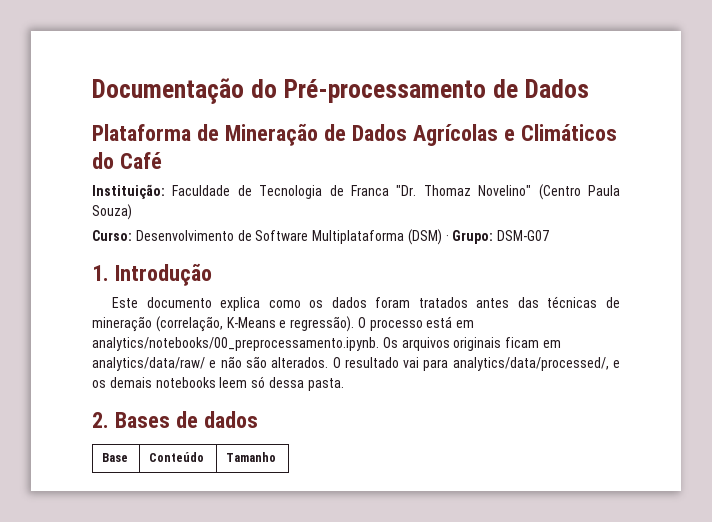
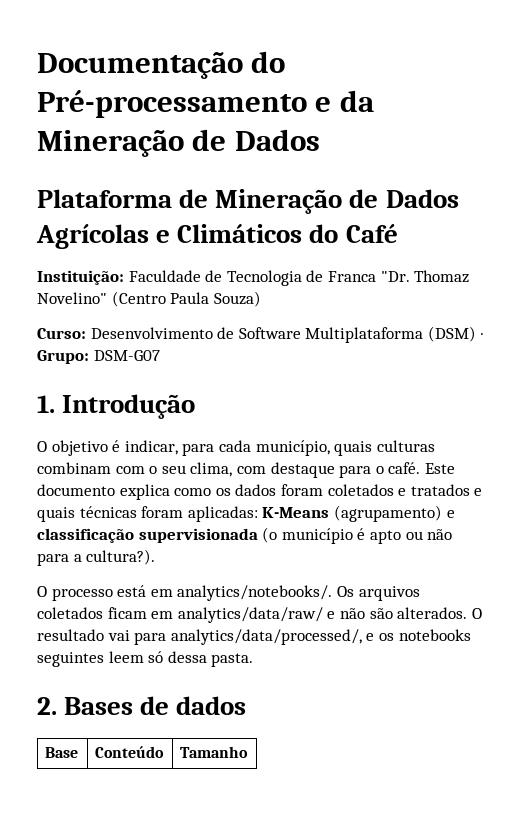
(486, 91) none -> [315,90,374,112] [37,130,184,157] e da Mineração
(212, 274) none -> [37,440,435,456] [37,462,421,478] O objetivo é indicar, para cada município, quais culturas combinam com o seu clima, com destaque para o café.
[418,296,621,308] [92,316,355,332] tratados antes das técnicas de mineração (correlação, K-Means e regressão). -> [327,484,483,496] [37,505,455,522] [37,527,453,544] [37,549,156,566] coletados e tratados e quais técnicas foram aplicadas: K-Means (agrupamento) e classificação supervisionada (o município é apto ou não para a cultura?). //
[92,337,379,351] analytics/notebooks/00_preprocessamento.ipynb. -> [177,585,333,601] analytics/notebooks/.
[453,337,502,351] originais -> [37,607,103,619] coletados
[109,377,216,388] demais notebooks -> [398,629,471,641] [37,652,104,667] notebooks seguintes

